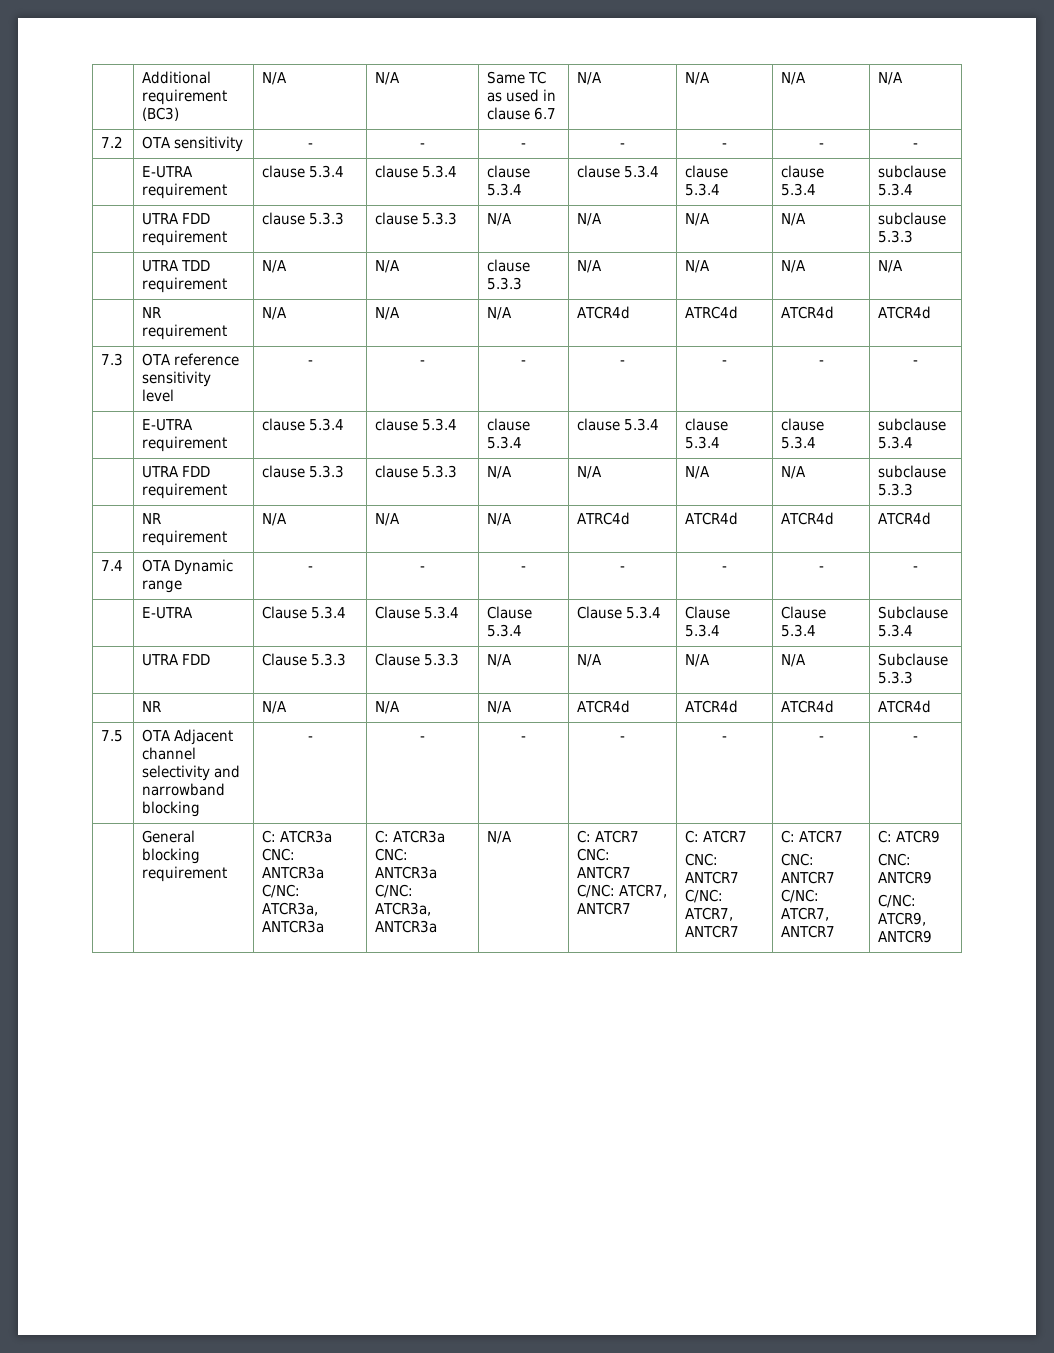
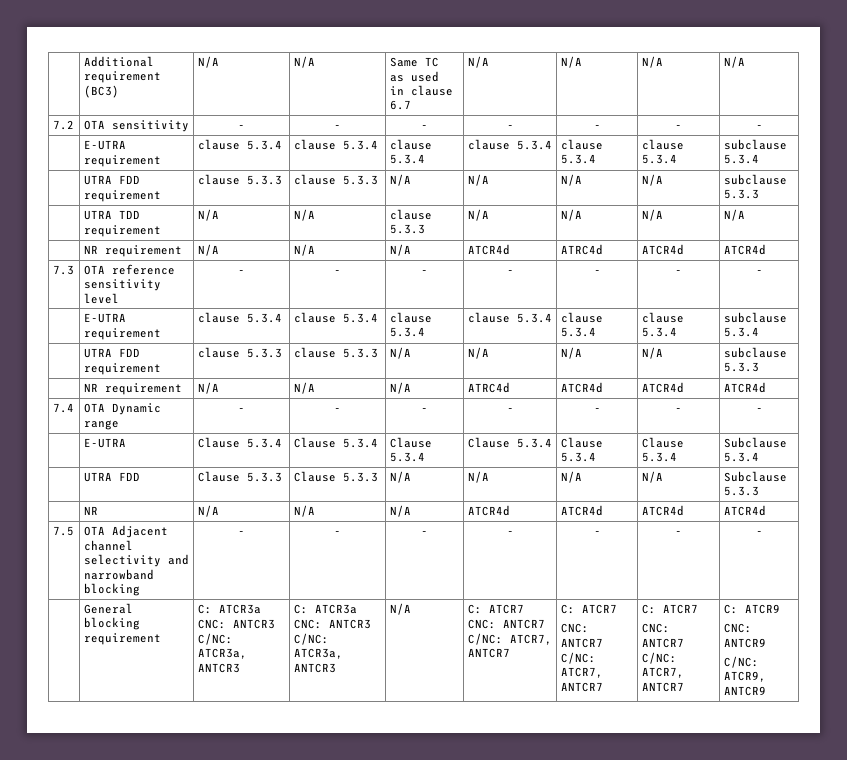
[262,866,325,879] [262,884,301,898] [262,902,319,916] [262,920,325,933] [375,830,446,843] [375,848,409,861] [375,866,438,879] [375,884,414,898] [375,902,432,916] [375,920,438,933] ANTCR3a C/NC: ATCR3a, ANTCR3a | C: ATCR3a CNC: ANTCR3a C/NC: ATCR3a, ANTCR3a -> [232,619,275,629] [197,633,233,645] [197,648,247,659] [197,663,240,673] [293,604,357,614] [293,619,371,629] [293,633,329,645] [293,648,343,659] [293,663,336,673] ANTCR3 C/NC: ATCR3a, ANTCR3 | C: ATCR3a CNC: ANTCR3 C/NC: ATCR3a, ANTCR3

